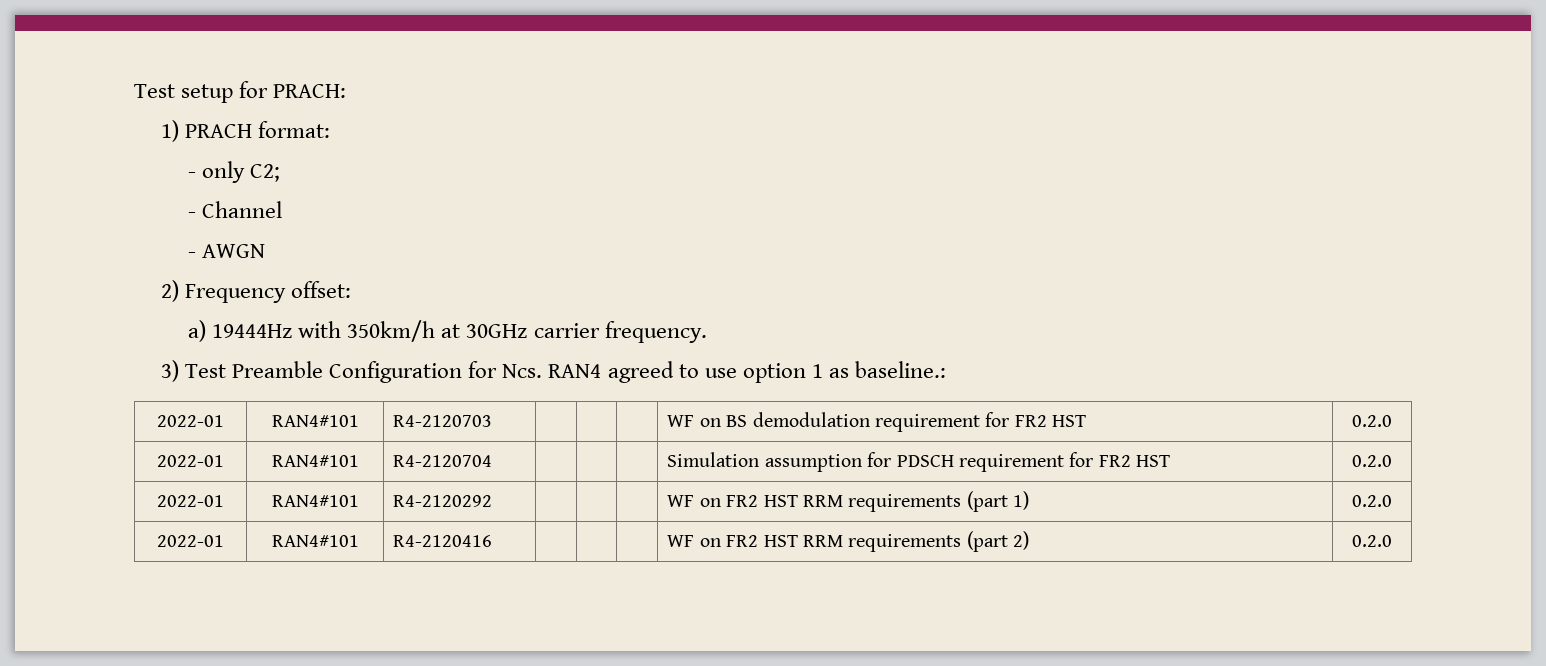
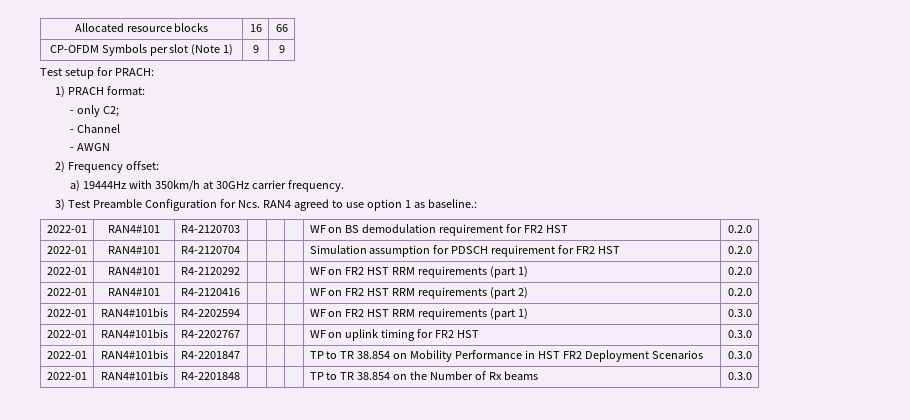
(134, 91) none -> [74,23,209,32] [249,24,262,32] [275,24,288,32] [49,44,234,56] [252,45,259,53] [278,45,285,53] Allocated resource blocks | 16 | 66 // CP-OFDM Symbols per slot (Note 1) | 9 | 9 //
(1392, 541) none -> [47,309,87,317] [100,308,168,317] [180,309,240,317] [309,308,529,320] [727,309,752,317] [47,330,87,338] [100,329,168,338] [180,330,240,338] [309,329,480,341] [727,330,752,338] [47,351,87,359] [100,350,168,359] [180,351,240,359] [309,350,704,362] [727,351,752,359] [47,372,87,380] [100,371,168,380] [180,372,240,380] [309,371,539,380] [727,372,752,380] // 2022-01 | RAN4#101bis | R4-2202594 | | | | WF on FR2 HST RRM requirements (part 1) | 0.3.0 // 2022-01 | RAN4#101bis | R4-2202767 | | | | WF on uplink timing for FR2 HST | 0.3.0 // 2022-01 | RAN4#101bis | R4-2201847 | | | | TP to TR 38.854 on Mobility Performance in HST FR2 Deployment Scenarios | 0.3.0 // 2022-01 | RAN4#101bis | R4-2201848 | | | | TP to TR 38.854 on the Number of Rx beams | 0.3.0

